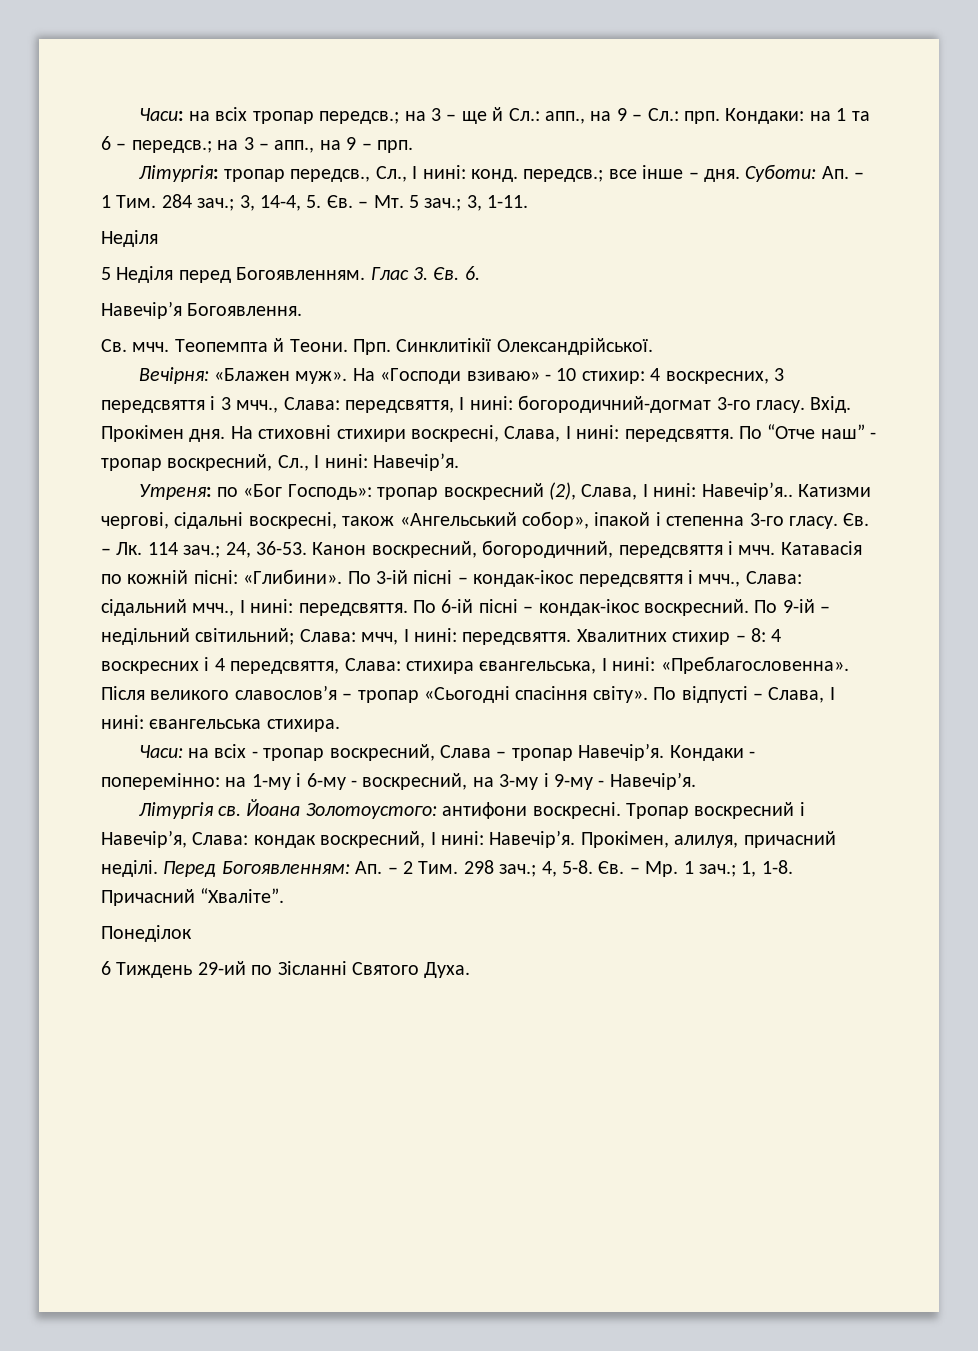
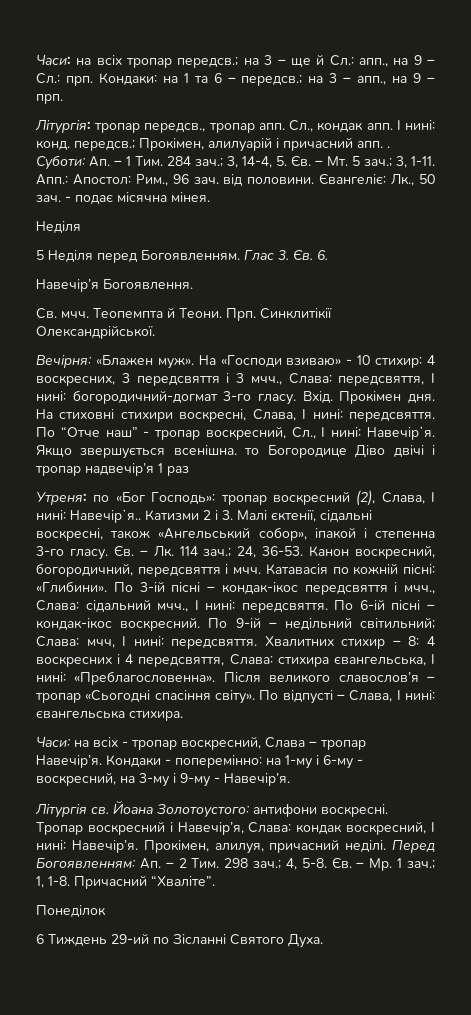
[375,165,741,182] Сл., І нині: конд. передсв.; все інше – дня. -> [208,120,436,133] [36,137,390,152] тропар апп. Сл., кондак апп. І нині: конд. передсв.; Прокімен, алилуарій і причасний апп. .
(529, 201) none -> [36,173,436,186] [36,192,210,204] Апп.: Апостол: Рим., 96 зач. від половини. Євангеліє: Лк., 50 зач. - подає місячна мінея.
(459, 462) none -> [36,445,435,459] [35,463,189,476] Якщо звершується всенішна. то Богородице Діво двічі і тропар надвечір’я 1 раз
[101,512,169,529] чергові, -> [203,510,316,522] 2 і 3. Малі єктенії,

